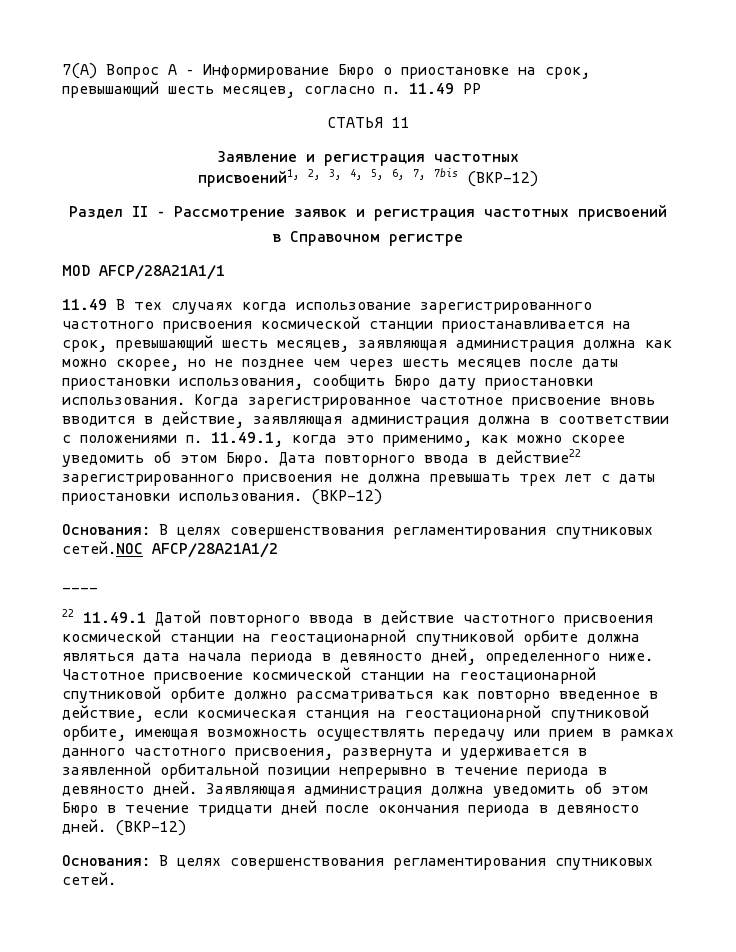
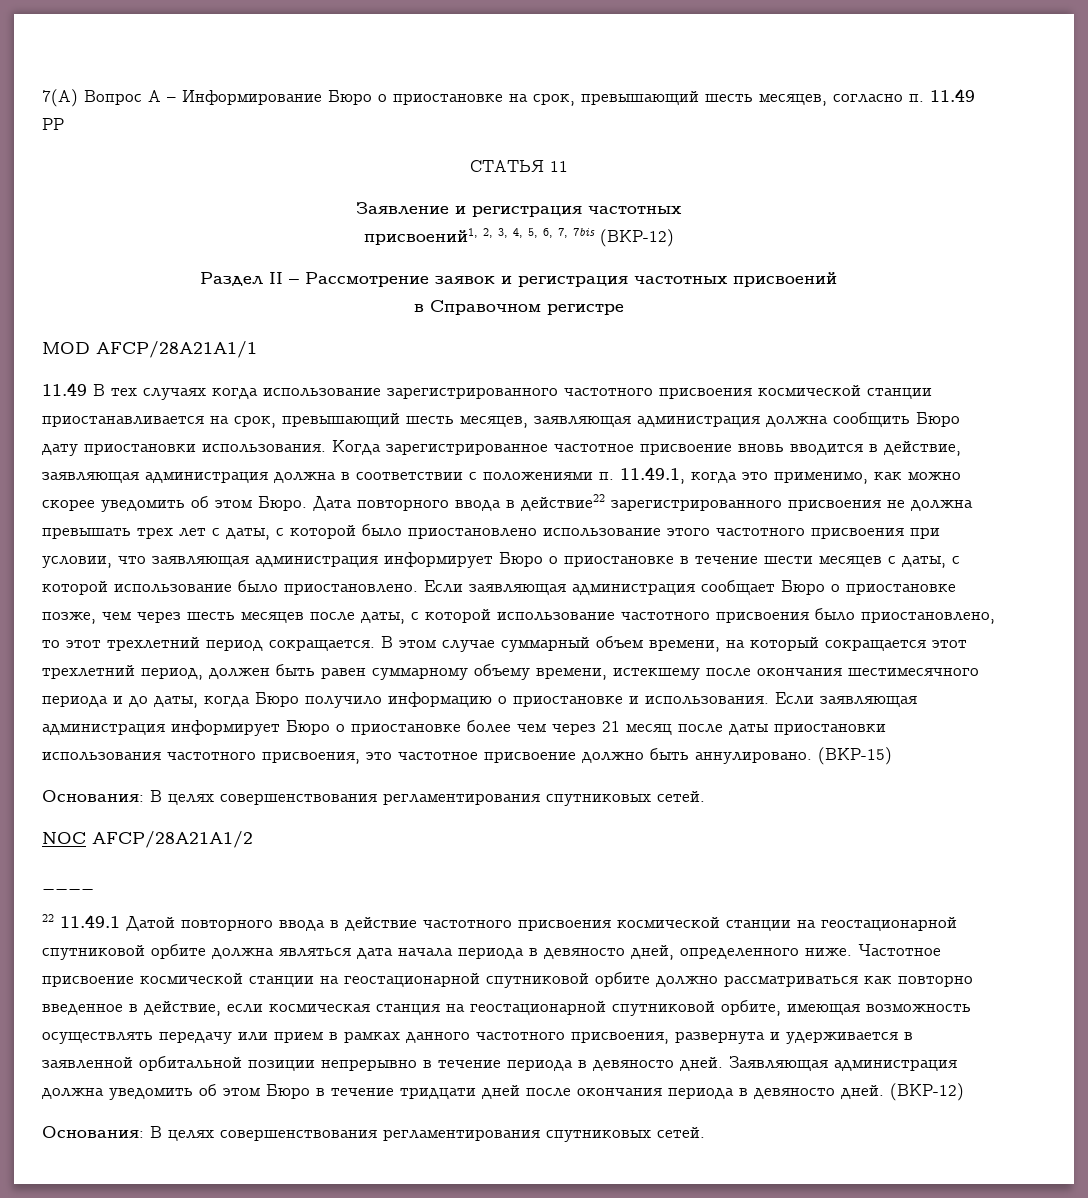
[645,340,672,348] [62,359,618,371] [62,378,303,390] как можно скорее, но не позднее чем через шесть месяцев после даты приостановки использования, -> (828, 421) none
[619,474,655,484] [62,489,382,505] [62,524,653,539] [62,541,143,554] даты приостановки использования. (ВКР-12) // Основания: В целях совершенствования регламентирования спутниковых сетей.NOC -> [226,524,940,540] [42,552,960,568] [42,580,956,595] [42,608,995,624] [42,636,967,652] [42,664,979,680] [42,692,917,708] [42,720,886,736] [42,747,892,765] [42,790,705,806] [42,832,86,844] даты, с которой было приостановлено использование этого частотного присвоения при условии, что заявляющая администрация информирует Бюро о приостановке в течение шести месяцев с даты, с которой использование было приостановлено. Если заявляющая администрация сообщает Бюро о приостановке позже, чем через шесть месяцев после даты, с которой использование частотного присвоения было приостановлено, то этот трехлетний период сокращается. В этом случае суммарный объем времени, на который сокращается этот трехлетний период, должен быть равен суммарному объему времени, истекшему после окончания шестимесячного периода и до даты, когда Бюро получило информацию о приостановке и использования. Если заявляющая администрация информирует Бюро о приостановке более чем через 21 месяц после даты приостановки использования частотного присвоения, это частотное присвоение должно быть аннулировано. (ВКР-15) // Основания: В целях совершенствования регламентирования спутниковых сетей. // NOC

